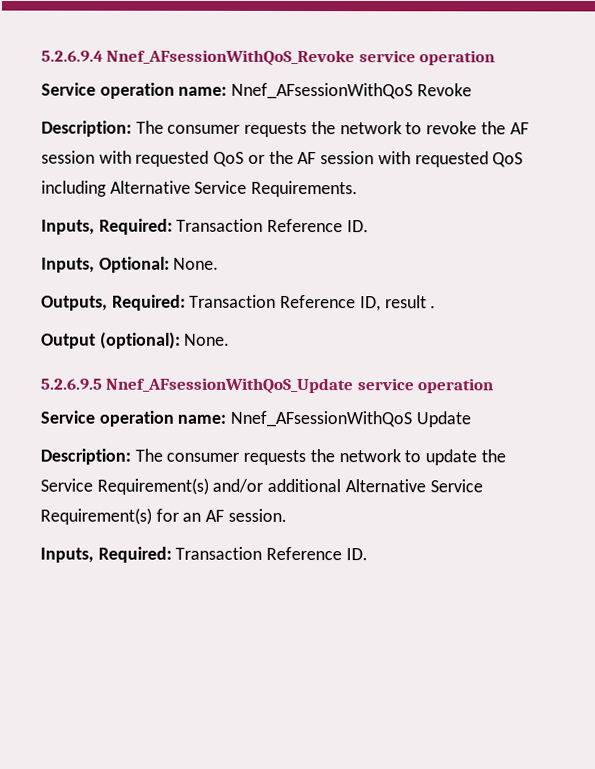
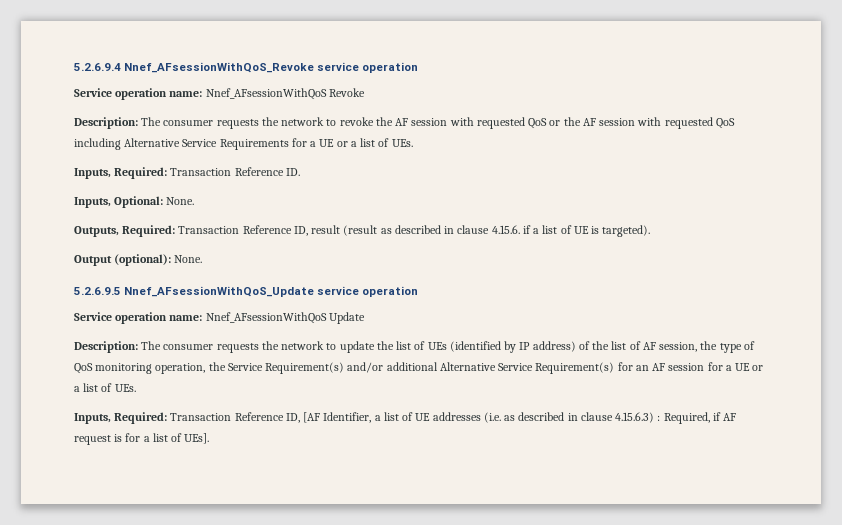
[251,180,359,198] Requirements. -> [219,138,413,150] Requirements for a UE or a list of UEs.
[430,305,437,309] . -> [343,225,651,237] (result as described in clause 4.15.6. if a list of UE is targeted).
(506, 456) none -> [396,341,755,353] [74,362,226,374] list of UEs (identified by IP address) of the list of AF session, the type of QoS monitoring operation, the
[227,508,287,522] [40,546,368,563] session. // Inputs, Required: Transaction Reference ID. -> [668,362,764,371] [74,383,136,392] [74,412,737,424] [74,433,210,445] session for a UE or a list of UEs. // Inputs, Required: Transaction Reference ID, [AF Identifier, a list of UE addresses (i.e. as described in clause 4.15.6.3) : Required, if AF request is for a list of UEs].

